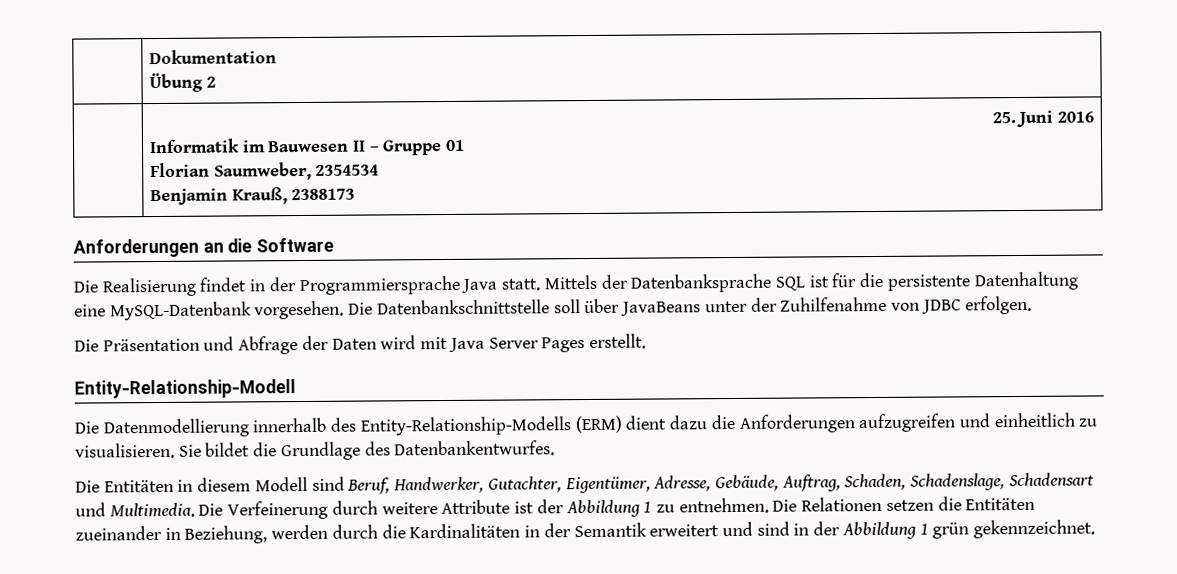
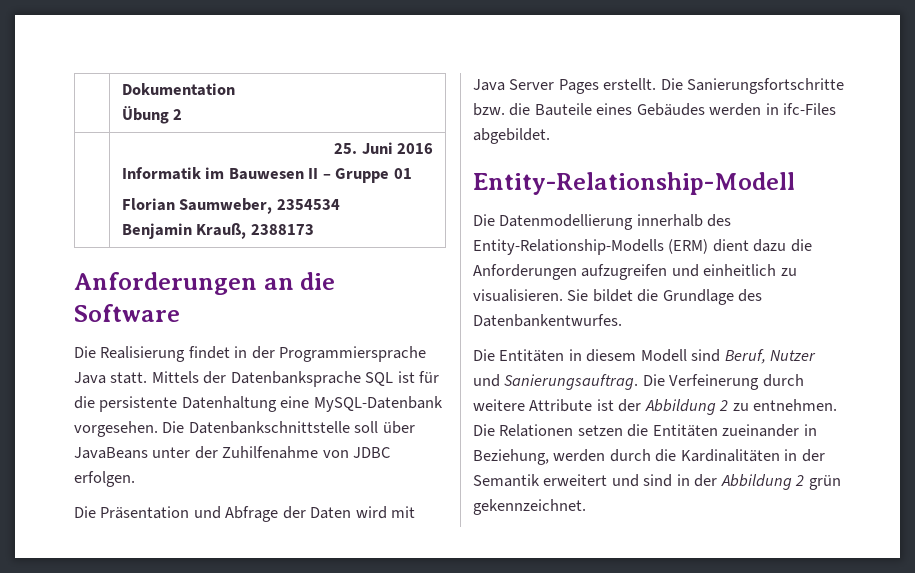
(646, 341) none -> [660,78,845,94] [473,103,837,116] [473,128,550,144] Die Sanierungsfortschritte bzw. die Bauteile eines Gebäudes werden in ifc-Files abgebildet.
[393,472,1094,494] [75,502,195,518] Handwerker, Gutachter, Eigentümer, Adresse, Gebäude, Auftrag, Schaden, Schadenslage, Schadensart und Multimedia. -> [770,350,817,361] [473,374,639,390] Nutzer und Sanierungsauftrag.
[643,501,653,513] 1 -> [719,400,729,411] 2
[919,523,929,535] 1 -> [795,475,805,486] 2

